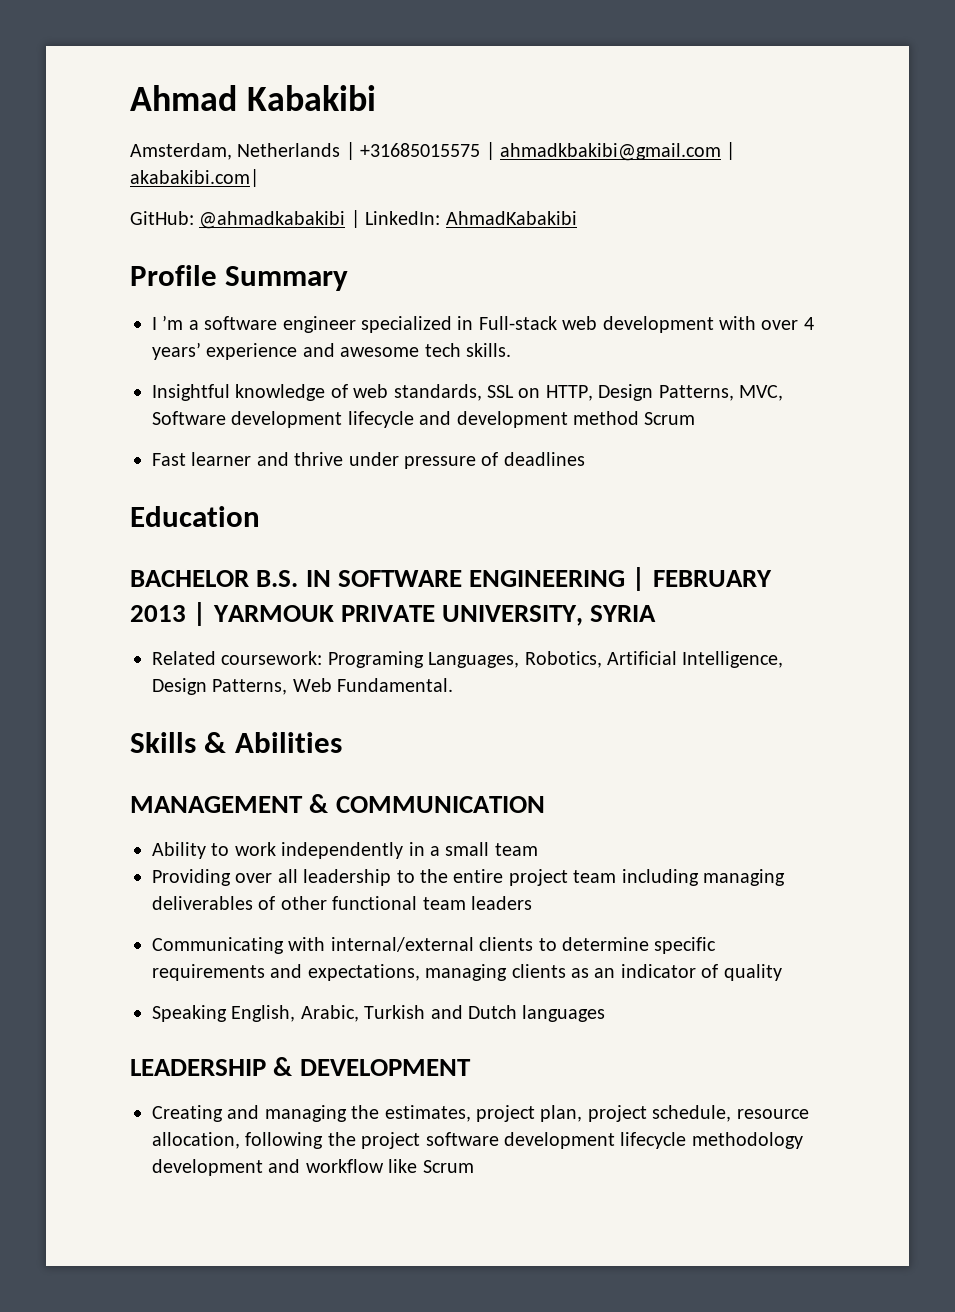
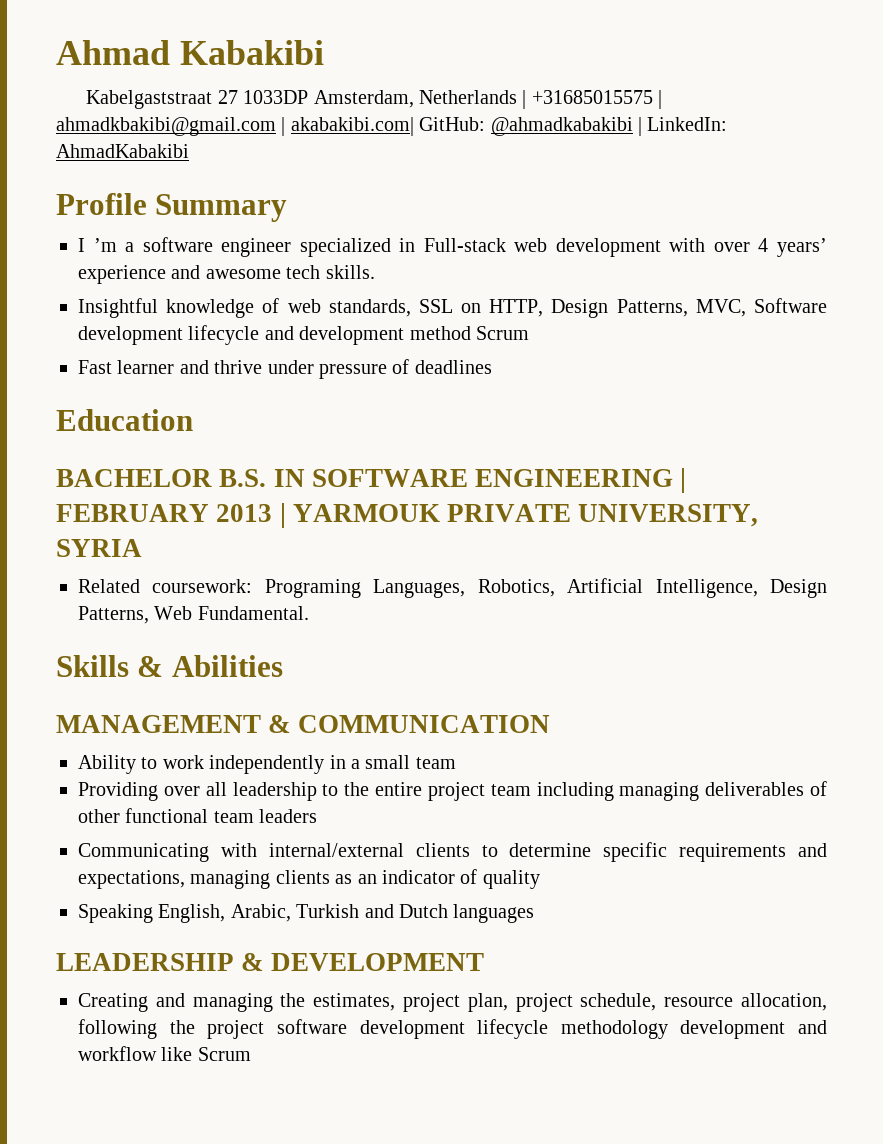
(376, 98) none -> [86,90,309,109] Kabelgaststraat 27 1033DP
(259, 178) // -> (414, 126) none

